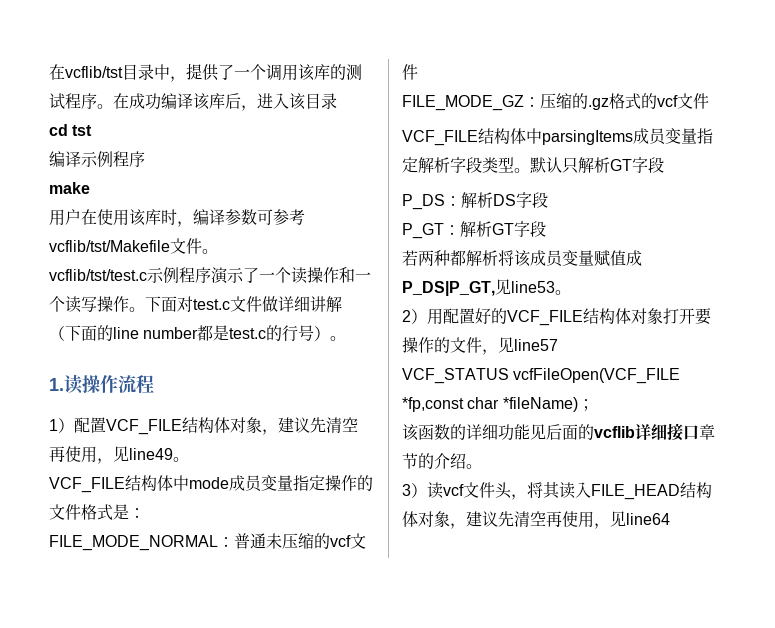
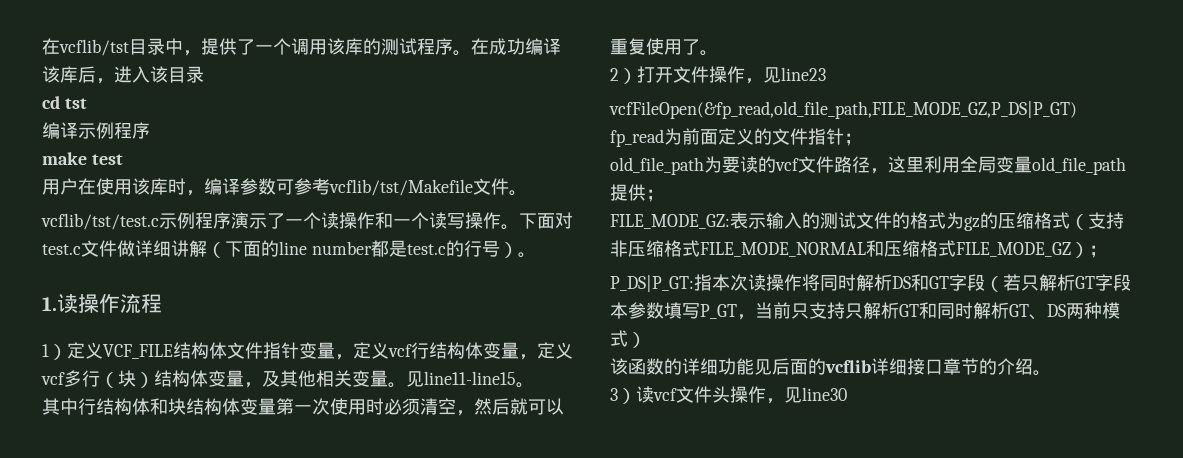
(90, 188) none -> [91,154,123,165] test
[74,417,358,435] [49,446,189,464] [49,475,373,493] [49,504,145,520] [49,533,366,551] [402,64,418,80] [402,93,709,111] [402,128,713,146] [402,157,664,174] [402,192,548,210] [402,221,546,239] [402,250,642,267] [402,279,571,296] [402,308,711,326] [402,337,558,355] [402,368,681,384] [402,397,594,412] 配置VCF_FILE结构体对象，建议先清空再使用，见line49。 // VCF_FILE结构体中mode成员变量指定操作的文件格式是： // FILE_MODE_NORMAL：普通未压缩的vcf文件 // FILE_MODE_GZ：压缩的.gz格式的vcf文件 // VCF_FILE结构体中parsingItems成员变量指定解析字段类型。默认只解析GT字段 // P_DS：解析DS字段 // P_GT：解析GT字段 // 若两种都解析将该成员变量赋值成P_DS|P_GT,见line53。 // 2）用配置好的VCF_FILE结构体对象打开要操作的文件，见line57 // VCF_STATUS vcfFileOpen(VCF_FILE *fp,const char *fileName)； -> [67,342,573,360] [41,370,534,388] [42,398,564,416] [610,38,718,56] [610,66,826,84] [609,101,1077,119] [610,128,862,147] [610,156,1126,175] [610,184,664,202] [610,212,1124,231] [610,240,1107,258] [610,274,1131,292] [610,302,1120,320] [610,330,646,348] 定义VCF_FILE结构体文件指针变量，定义vcf行结构体变量，定义vcf多行（块）结构体变量，及其他相关变量。见line11-line15。 // 其中行结构体和块结构体变量第一次使用时必须清空，然后就可以重复使用了。 // 2）打开文件操作，见line23 // vcfFileOpen(&fp_read,old_file_path,FILE_MODE_GZ,P_DS|P_GT) // fp_read为前面定义的文件指针； // old_file_path为要读的vcf文件路径，这里利用全局变量old_file_path提供； // FILE_MODE_GZ:表示输入的测试文件的格式为gz的压缩格式（支持非压缩格式FILE_MODE_NORMAL和压缩格式FILE_MODE_GZ）； // P_DS|P_GT:指本次读操作将同时解析DS和GT字段（若只解析GT字段本参数填写P_GT，当前只支持只解析GT和同时解析GT、DS两种模式）
[511,482,712,500] [402,511,670,529] ，将其读入FILE_HEAD结构体对象，建议先清空再使用，见line64 -> [730,386,847,404] 操作，见line30

